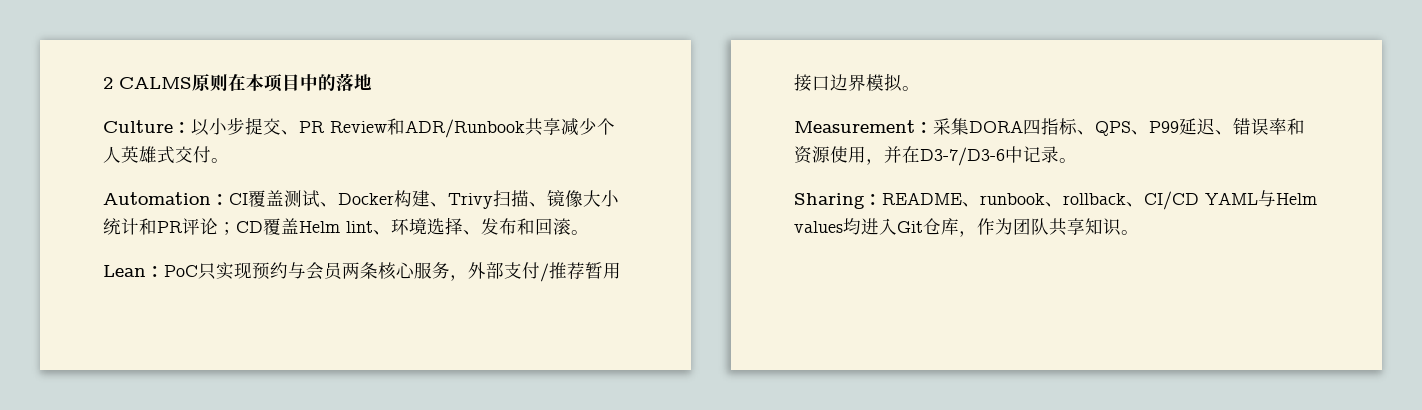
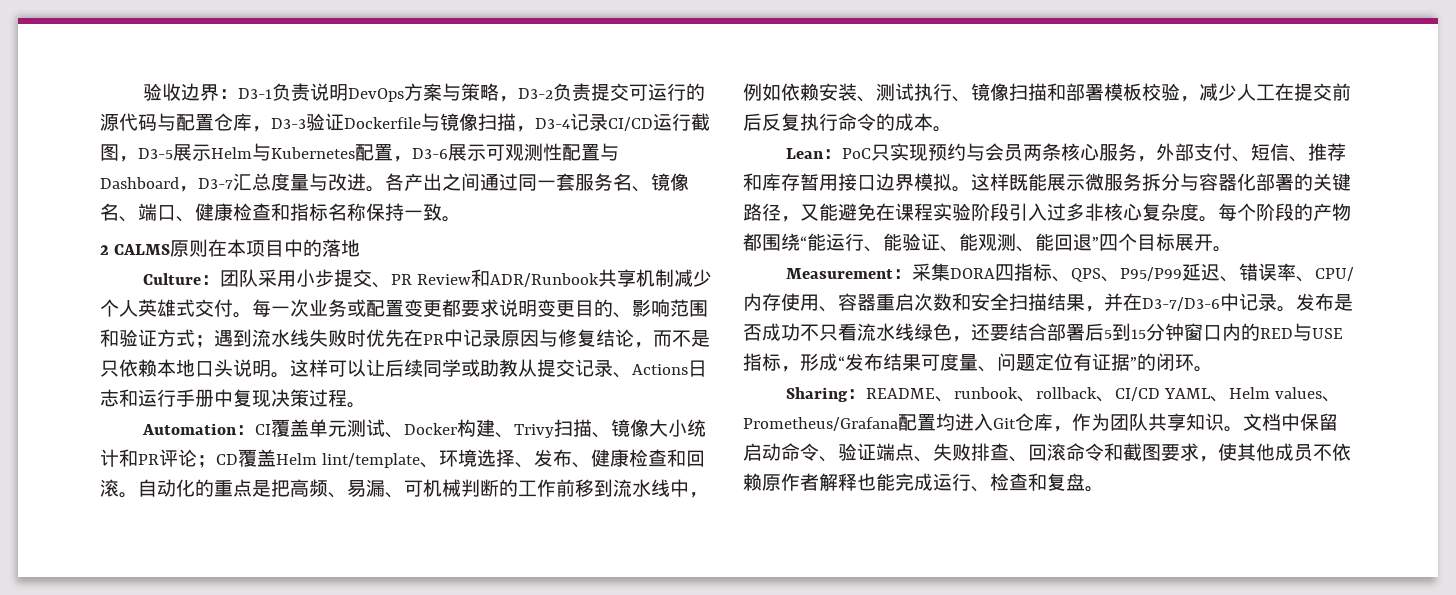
(103, 83) none -> [142,83,705,102] [100,113,710,132] [100,143,619,162] [100,173,689,192] [100,203,461,222] 验收边界：D3-1负责说明DevOps方案与策略，D3-2负责提交可运行的源代码与配置仓库，D3-3验证Dockerfile与镜像扫描，D3-4记录CI/CD运行截图，D3-5展示Helm与Kubernetes配置，D3-6展示可观测性配置与Dashboard，D3-7汇总度量与改进。各产出之间通过同一套服务名、镜像名、端口、健康检查和指标名称保持一致。 //
[191,119,209,136] 以 -> [219,269,296,287] 团队采用
(561, 126) none -> [635,269,674,287] 机制
(229, 160) none -> [252,299,708,318] [100,329,710,348] [100,359,707,378] [100,389,366,408] 每一次业务或配置变更都要求说明变更目的、影响范围和验证方式；遇到流水线失败时优先在PR中记录原因与修复结论，而不是只依赖本地口头说明。这样可以让后续同学或助教从提交记录、Actions日志和运行手册中复现决策过程。
(284, 198) none -> [308,419,347,437] 单元
[346,221,373,233] lint -> [321,453,420,468] lint/template
(517, 226) none -> [571,449,667,468] 、健康检查
(589, 232) none -> [138,479,708,498] [743,83,1351,102] [743,113,952,132] 自动化的重点是把高频、易漏、可机械判断的工作前移到流水线中，例如依赖安装、测试执行、镜像扫描和部署模板校验，减少人工在提交前后反复执行命令的成本。
[540,262,585,282] /推荐 -> [1231,143,1346,162] [743,173,800,191] 、短信、推荐和库存
(920, 88) none -> [971,173,1351,191] [743,203,1351,222] [743,233,1232,252] 这样既能展示微服务拆分与容器化部署的关键路径，又能避免在课程实验阶段引入过多非核心复杂度。每个阶段的产物都围绕“能运行、能验证、能观测、能回退”四个目标展开。
[1149,121,1179,133] P99 -> [1119,267,1182,281] P95/P99
[1287,118,1305,135] [794,146,866,164] 和资源使用 -> [1295,267,1354,282] [743,293,1085,312] 、CPU/内存使用、容器重启次数和安全扫描结果
(1077, 160) none -> [1296,293,1353,311] [743,323,1343,342] [743,353,1213,372] 发布是否成功不只看流水线绿色，还要结合部署后5到15分钟窗口内的RED与USE指标，形成“发布结果可度量、问题定位有证据”的闭环。
[1258,190,1276,207] 与 -> [1209,396,1229,402] 、
(843, 227) none -> [1321,396,1341,402] [743,414,936,431] 、Prometheus/Grafana配置
(1139, 232) none -> [1243,413,1338,431] [743,443,1351,462] [743,473,1104,492] 文档中保留启动命令、验证端点、失败排查、回滚命令和截图要求，使其他成员不依赖原作者解释也能完成运行、检查和复盘。

